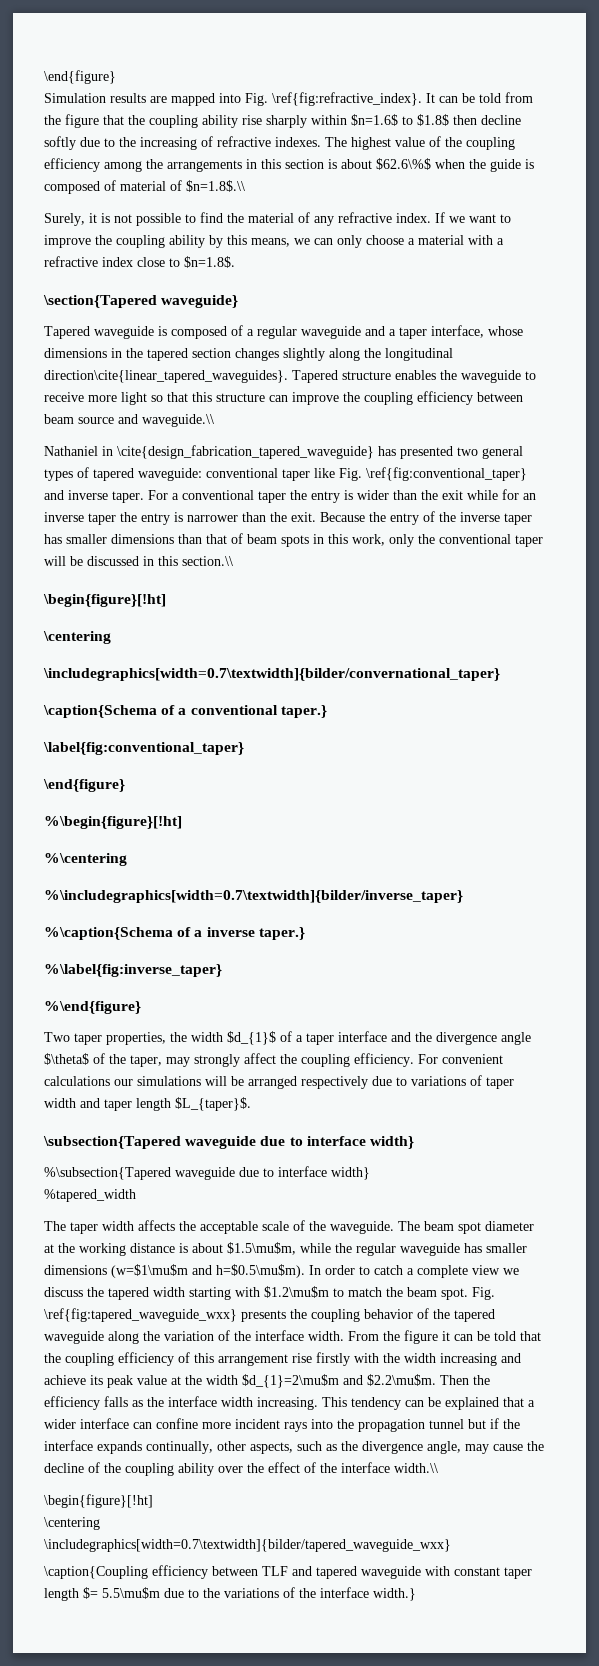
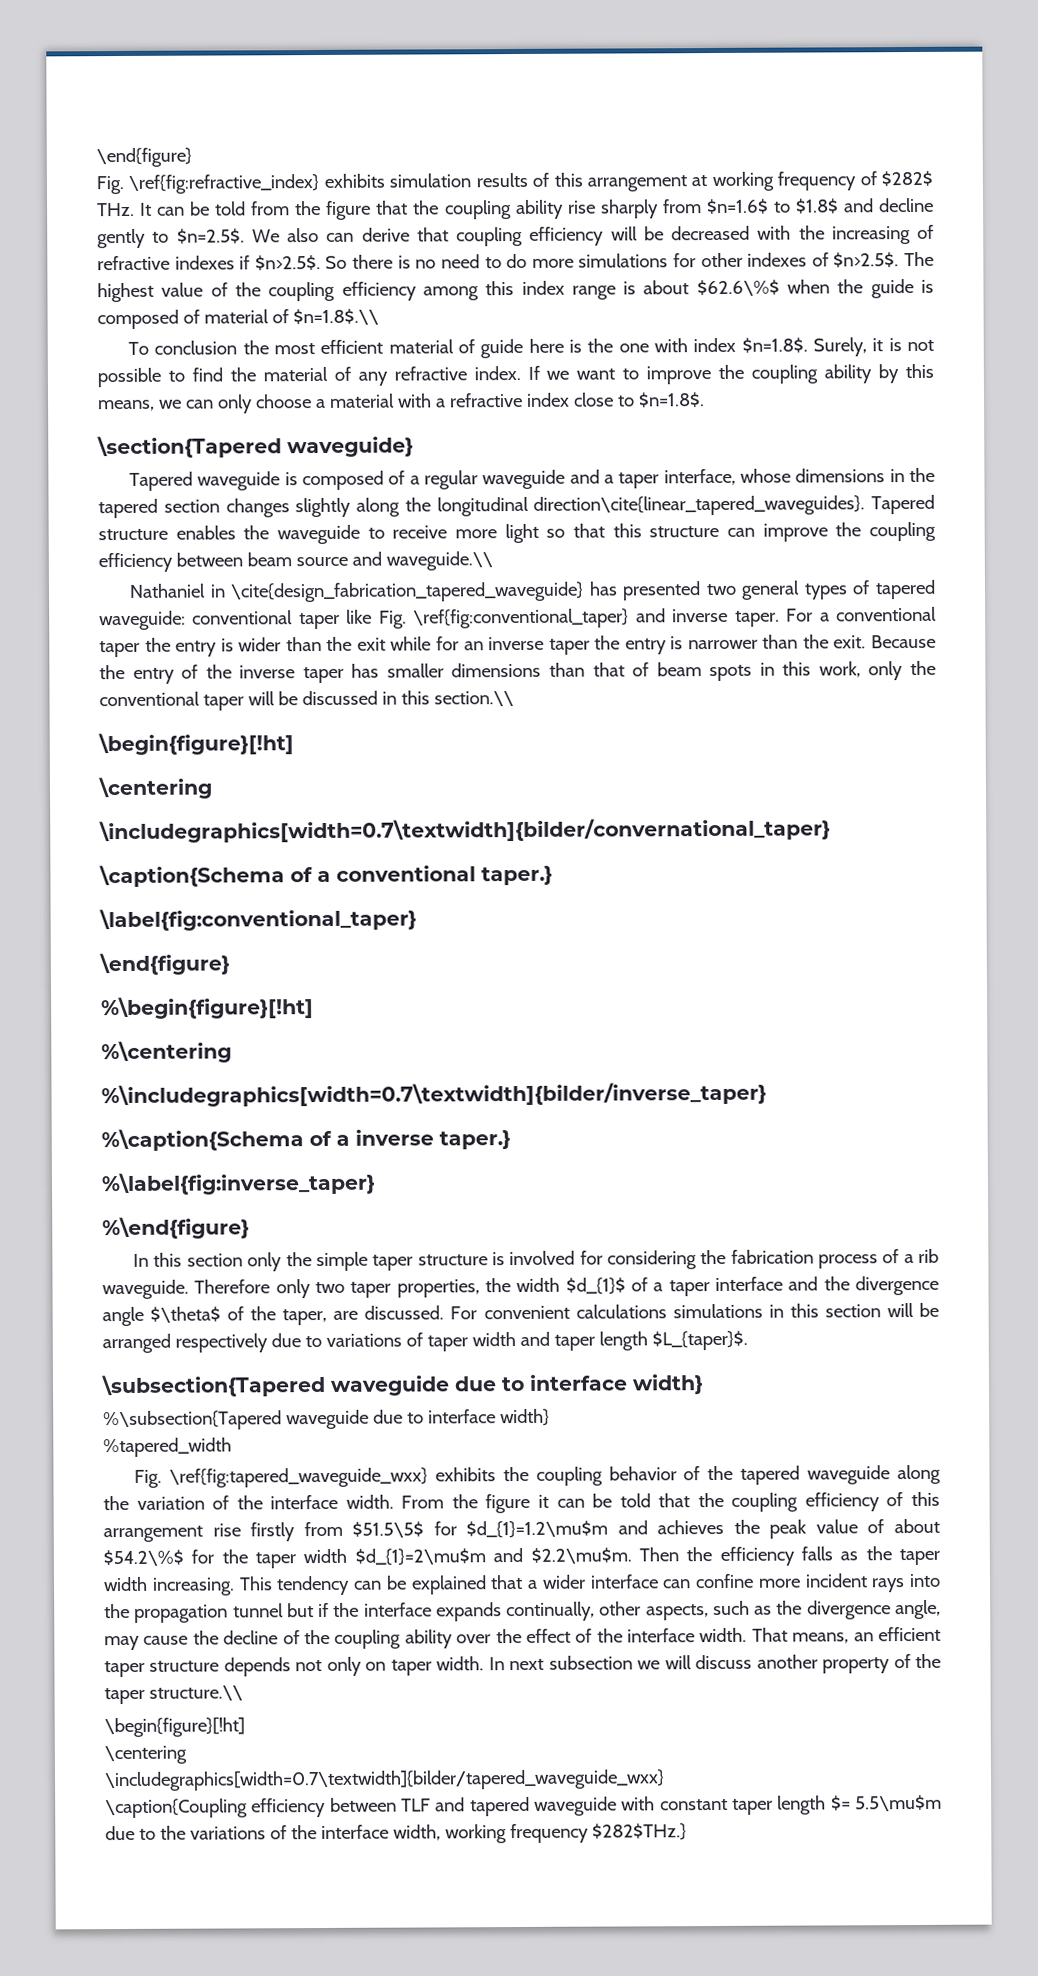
[44,70,116,84] [44,92,422,106] \end{figure} // Simulation results are mapped into Fig. \ref{fig:refractive_index}. -> [96,147,192,168] [96,170,933,195] [97,202,135,217] \end{figure} // Fig. \ref{fig:refractive_index} exhibits simulation results of this arrangement at working frequency of $282$ THz.
[311,115,347,125] within -> [662,199,702,214] from
[453,115,521,125] [44,136,321,150] then decline softly due to the increasing of refractive indexes. -> [843,197,935,213] [97,224,934,249] [97,252,900,271] and decline gently to $n=2.5$. We also can derive that coupling efficiency will be decreased with the increasing of refractive indexes if $n>2.5$. So there is no need to do more simulations for other indexes of $n>2.5$.
[146,159,324,172] the arrangements in this section -> [485,280,616,300] this index range
(245, 186) none -> [128,337,808,359] To conclusion the most efficient material of guide here is the one with index $n=1.8$.
[44,1032,70,1042] Two -> [133,1248,940,1272] [102,1279,345,1300] In this section only the simple taper structure is involved for considering the fabrication process of a rib waveguide. Therefore only two
[166,1053,503,1067] [44,1076,201,1086] may strongly affect the coupling efficiency. For convenient calculations our simulations -> [333,1303,881,1320] are discussed. For convenient calculations simulations in this section
[44,1220,534,1234] [44,1242,527,1256] [44,1264,519,1278] [44,1286,468,1300] The taper width affects the acceptable scale of the waveguide. The beam spot diameter at the working distance is about $1.5\mu$m, while the regular waveguide has smaller dimensions (w=$1\mu$m and h=$0.5\mu$m). In order to catch a complete view we discuss the tapered width starting with $1.2\mu$m to match the beam spot. -> (232, 1447) none
[241,1310,286,1322] presents -> [434,1467,496,1482] exhibits
[354,1353,521,1366] [44,1375,202,1388] with the width increasing and achieve its peak value at the -> [303,1518,941,1539] [103,1549,297,1569] from $51.5\5$ for $d_{1}=1.2\mu$m and achieves the peak value of about $54.2\%$ for the taper
[168,1396,217,1407] interface -> [899,1548,941,1566] taper
[394,1463,438,1473] width.\\ -> [699,1626,942,1644] [104,1653,942,1678] [104,1685,243,1705] width. That means, an efficient taper structure depends not only on taper width. In next subsection we will discuss another property of the taper structure.\\
[373,1588,416,1601] width.} -> [392,1823,687,1844] width, working frequency $282$THz.}

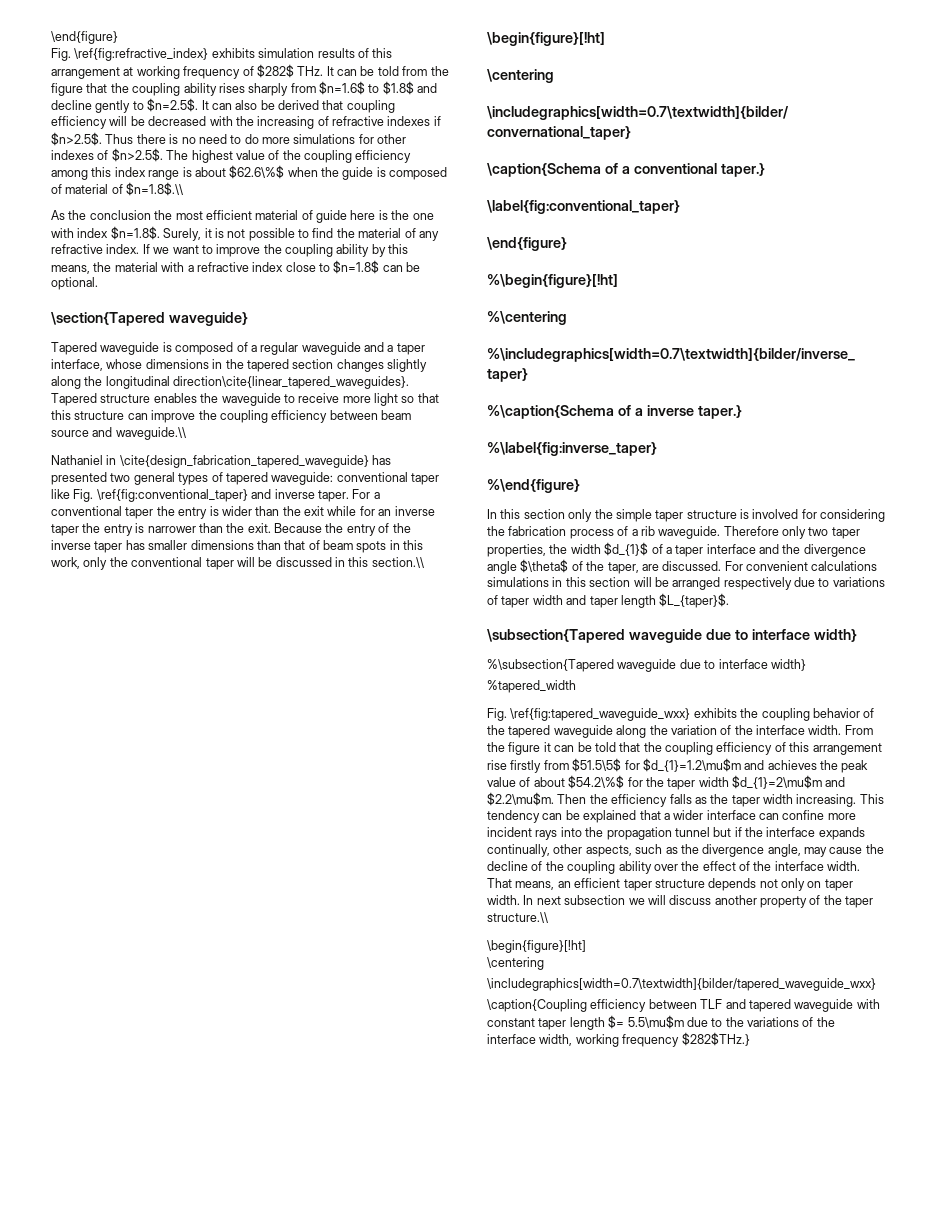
[567,200,596,214] rise -> [218,83,245,93] rises
[251,227,410,243] We also can derive -> [201,100,319,110] It can also be derived
[325,255,348,269] So -> [105,134,134,144] Thus
[128,341,150,355] To -> [51,210,87,220] As the
[158,394,326,414] we can only choose a -> [93,262,112,272] the
[637,392,705,408] $n=1.8$. -> [333,260,421,274] [51,277,98,290] $n=1.8$ can be optional.

